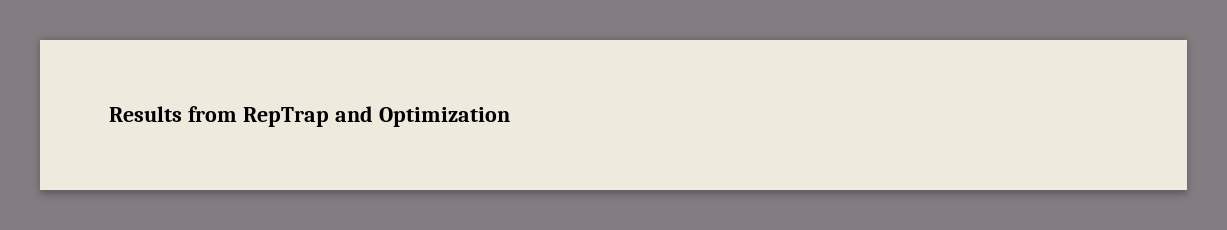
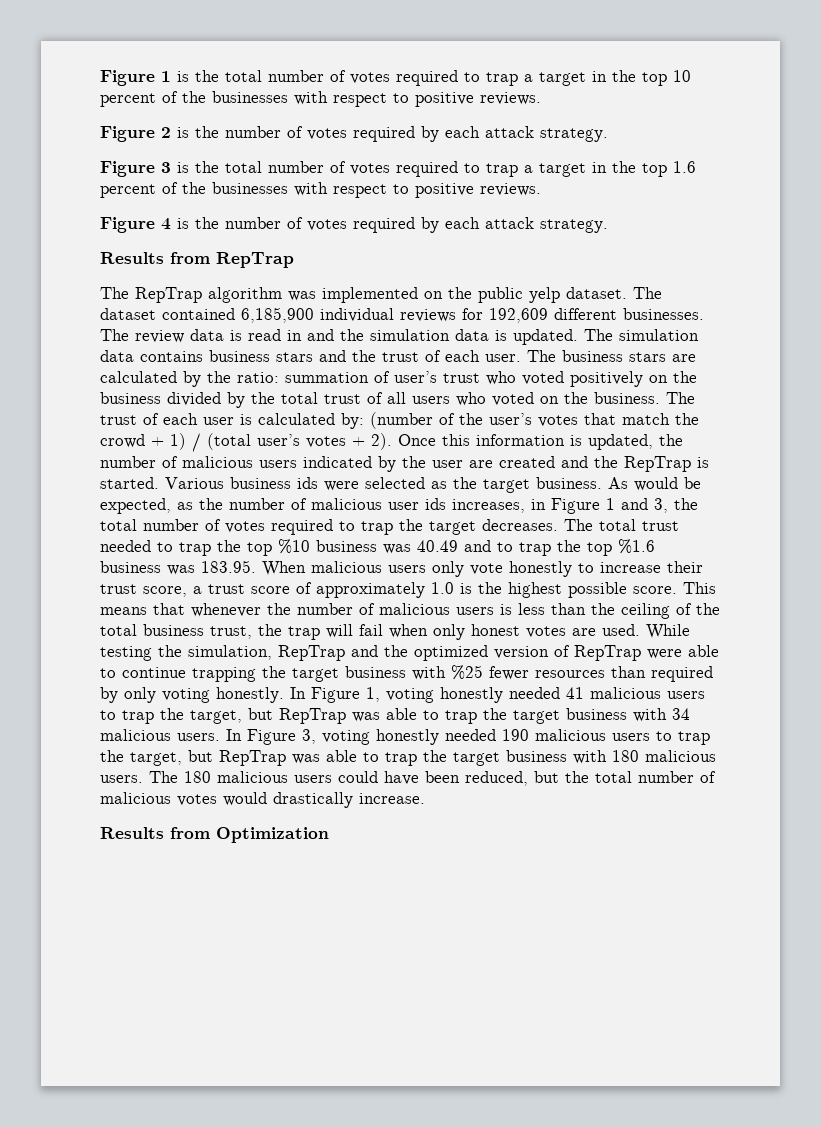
[109,106,373,127] Results from RepTrap and -> [100,70,691,86] [100,91,541,107] [100,126,608,142] [100,161,696,177] [100,182,541,198] [100,217,608,233] [100,252,294,268] [100,287,662,303] [100,307,704,323] [100,329,699,345] [100,350,696,362] [100,371,697,387] [100,392,695,408] [100,412,699,429] [100,433,683,452] [100,456,709,472] [100,477,701,493] [100,498,698,514] [100,519,679,535] [100,539,655,556] [100,560,703,577] [100,582,716,598] [100,603,720,619] [100,624,690,640] [100,645,719,661] [100,665,713,682] [100,687,705,703] [100,708,690,724] [100,729,710,745] [100,750,716,766] [100,771,716,786] [100,792,425,808] [100,827,210,839] Figure 1 is the total number of votes required to trap a target in the top 10 percent of the businesses with respect to positive reviews. // Figure 2 is the number of votes required by each attack strategy. // Figure 3 is the total number of votes required to trap a target in the top 1.6 percent of the businesses with respect to positive reviews. // Figure 4 is the number of votes required by each attack strategy. // Results from RepTrap // The RepTrap algorithm was implemented on the public yelp dataset. The dataset contained 6,185,900 individual reviews for 192,609 different businesses. The review data is read in and the simulation data is updated. The simulation data contains business stars and the trust of each user. The business stars are calculated by the ratio: summation of user’s trust who voted positively on the business divided by the total trust of all users who voted on the business. The trust of each user is calculated by: (number of the user’s votes that match the crowd + 1) / (total user’s votes + 2). Once this information is updated, the number of malicious users indicated by the user are created and the RepTrap is started. Various business ids were selected as the target business. As would be expected, as the number of malicious user ids increases, in Figure 1 and 3, the total number of votes required to trap the target decreases. The total trust needed to trap the top %10 business was 40.49 and to trap the top %1.6 business was 183.95. When malicious users only vote honestly to increase their trust score, a trust score of approximately 1.0 is the highest possible score. This means that whenever the number of malicious users is less than the ceiling of the total business trust, the trap will fail when only honest votes are used. While testing the simulation, RepTrap and the optimized version of RepTrap were able to continue trapping the target business with %25 fewer resources than required by only voting honestly. In Figure 1, voting honestly needed 41 malicious users to trap the target, but RepTrap was able to trap the target business with 34 malicious users. In Figure 3, voting honestly needed 190 malicious users to trap the target, but RepTrap was able to trap the target business with 180 malicious users. The 180 malicious users could have been reduced, but the total number of malicious votes would drastically increase. // Results from

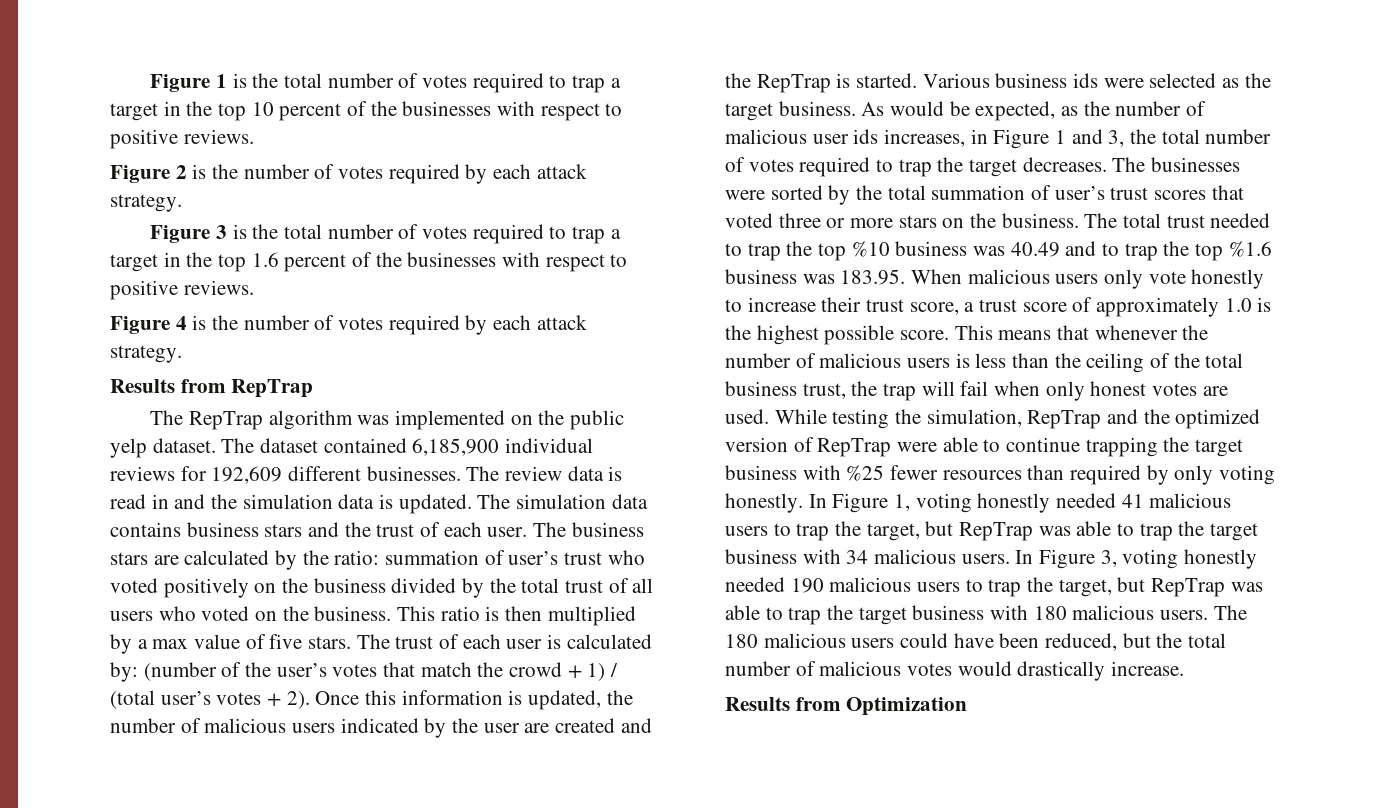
(660, 398) none -> [397,606,636,626] [110,634,352,654] This ratio is then multiplied by a max value of five stars.
(593, 525) none -> [1151,157,1241,172] [725,185,1244,205] [725,213,1118,228] businesses were sorted by the total summation of user’s trust scores that voted three or more stars on the business. The

